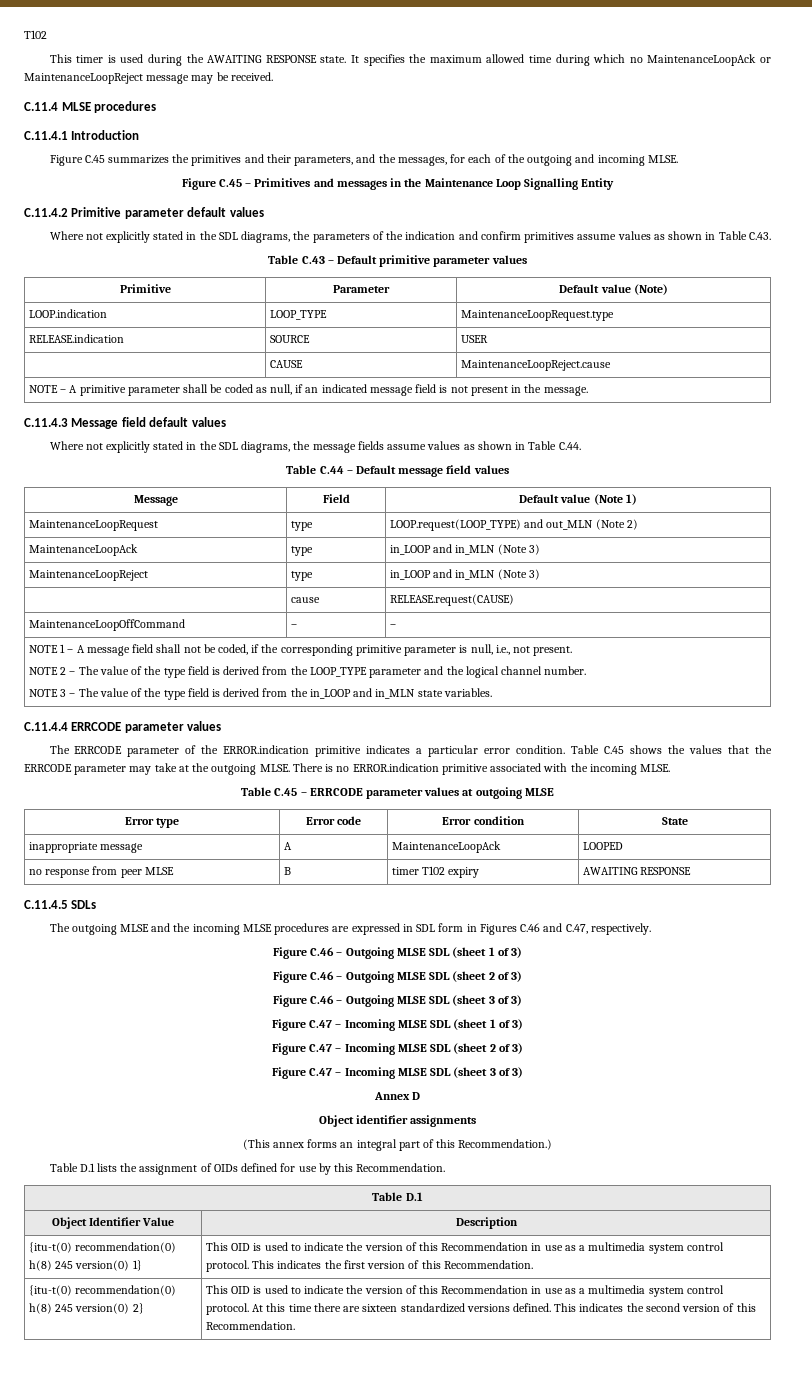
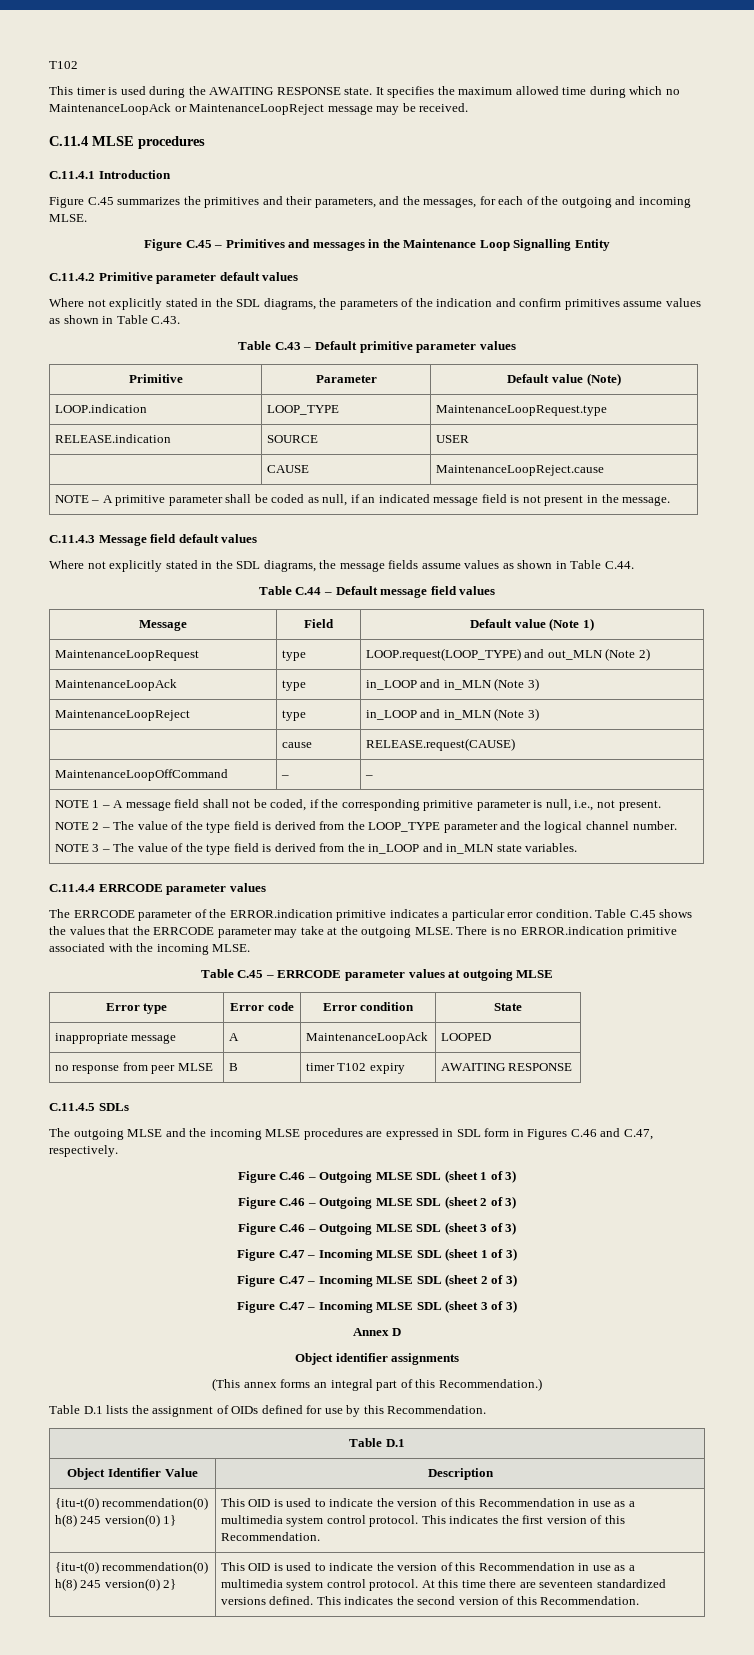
[362,1304,398,1312] sixteen -> [539,1580,594,1588] seventeen

